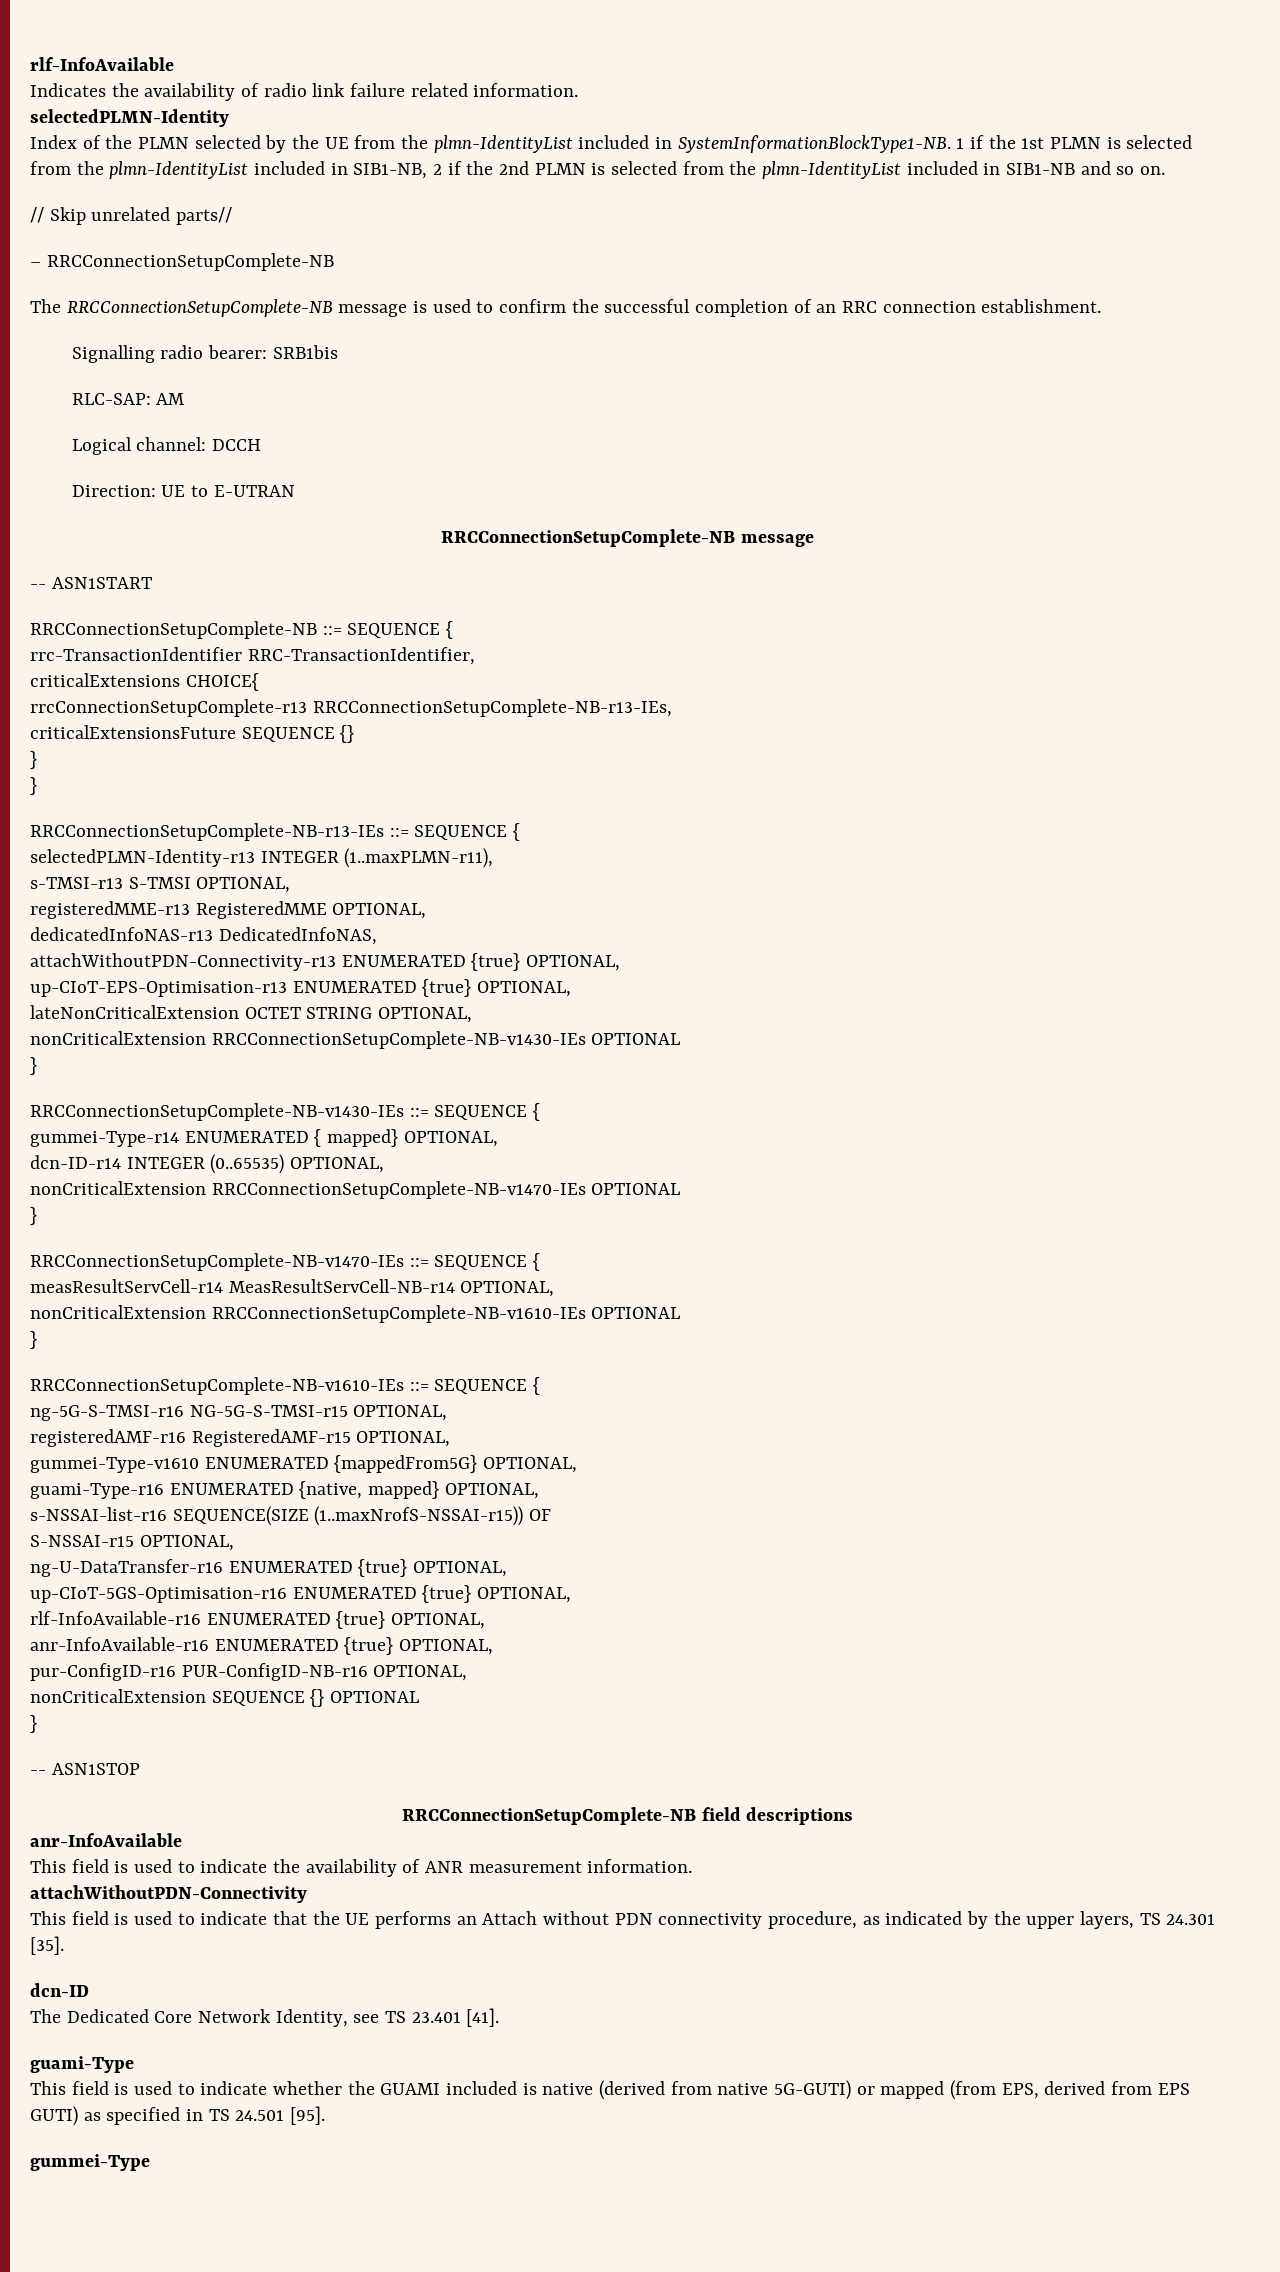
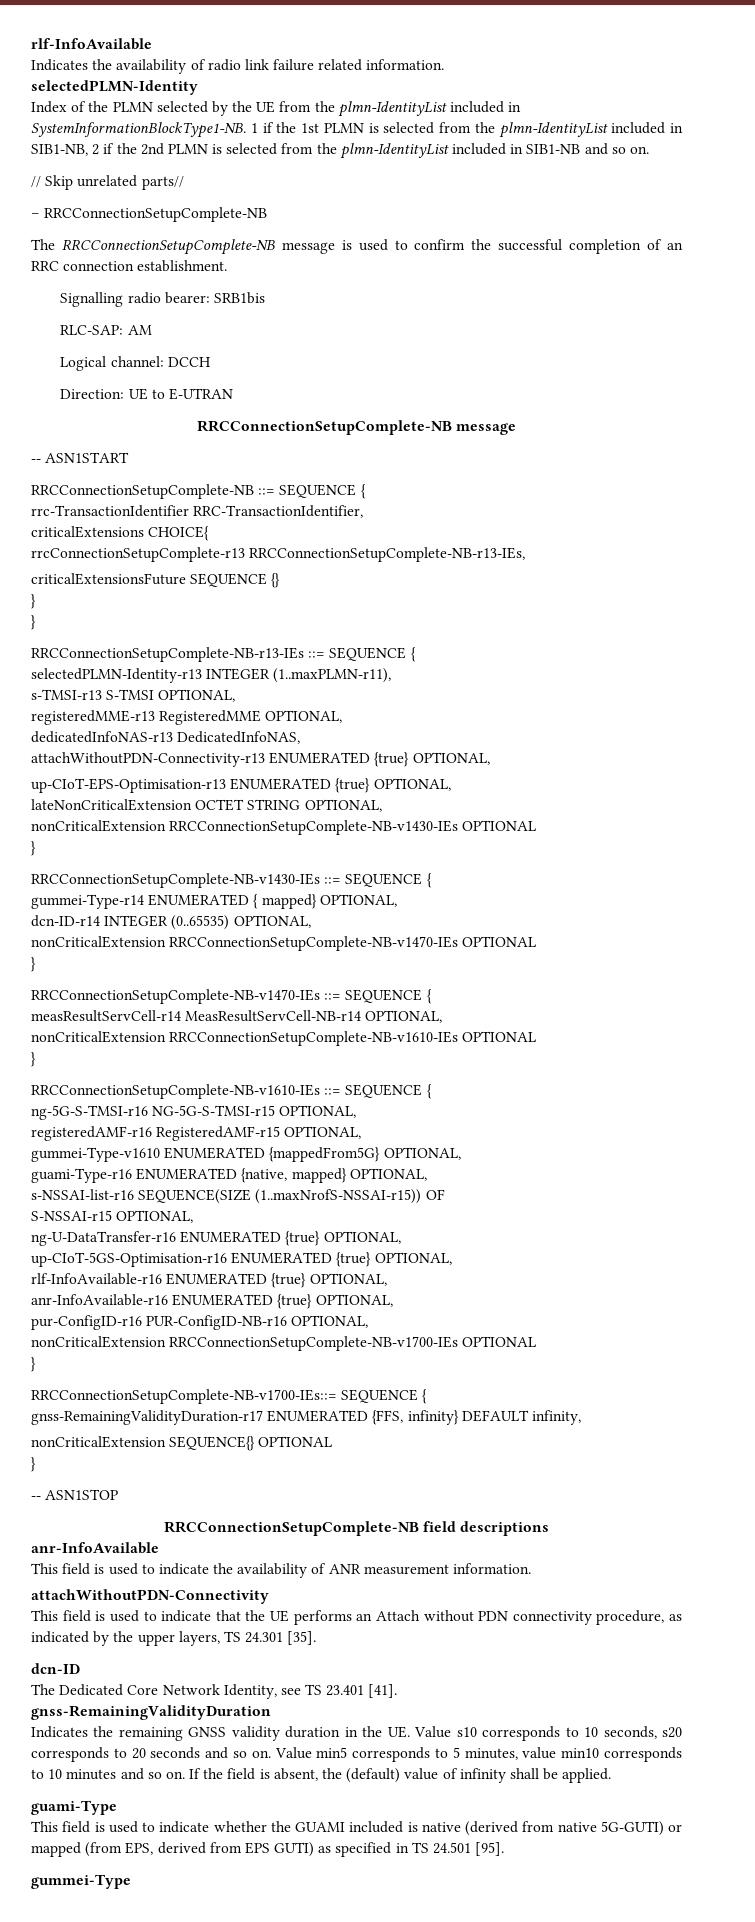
[211,1689,325,1707] SEQUENCE {} -> [169,1336,537,1351] [31,1357,36,1372] [31,1389,428,1404] [31,1410,581,1425] [31,1436,256,1451] RRCConnectionSetupComplete-NB-v1700-IEs OPTIONAL // } // RRCConnectionSetupComplete-NB-v1700-IEs::= SEQUENCE { // gnss-RemainingValidityDuration-r17 ENUMERATED {FFS, infinity} DEFAULT infinity, // nonCriticalExtension SEQUENCE{}
(500, 2017) none -> [31,1705,271,1720] [31,1726,682,1741] [31,1747,682,1762] [31,1768,612,1783] // gnss-RemainingValidityDuration // Indicates the remaining GNSS validity duration in the UE. Value s10 corresponds to 10 seconds, s20 corresponds to 20 seconds and so on. Value min5 corresponds to 5 minutes, value min10 corresponds to 10 minutes and so on. If the field is absent, the (default) value of infinity shall be applied.

